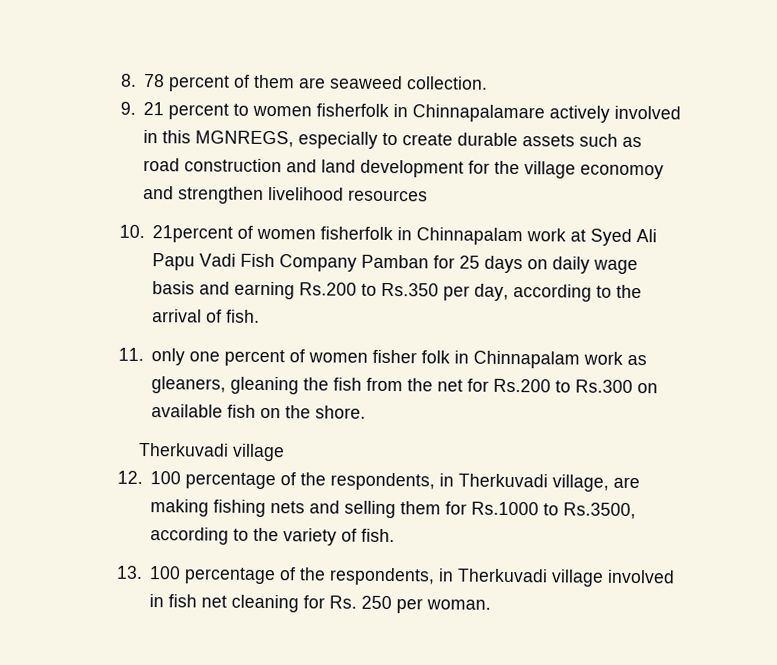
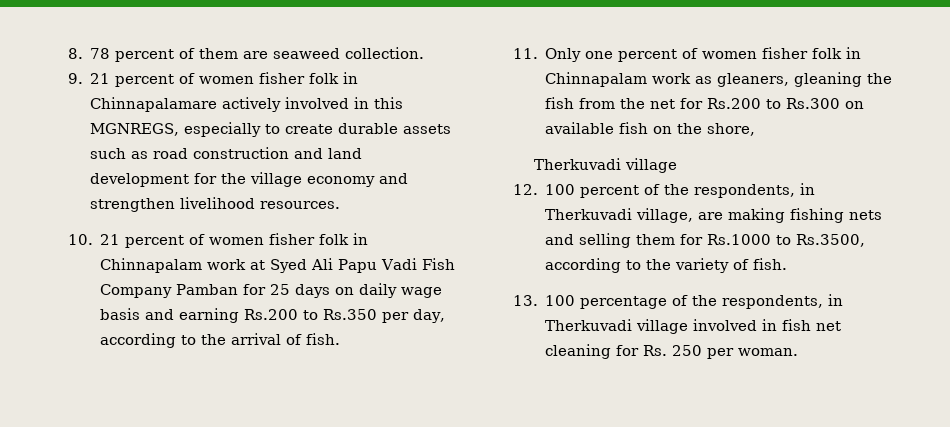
[233,103,390,118] to women fisherfolk -> [179,72,340,84] of women fisher folk
[580,164,665,180] economoy -> [307,176,376,187] economy
[348,189,429,202] resources -> [260,201,341,209] resources.
[152,225,394,243] 21percent of women fisherfolk -> [100,233,350,248] 21 percent of women fisher folk
[151,348,186,366] only -> [545,48,582,62] Only
[315,405,367,419] shore. -> [707,123,756,136] shore,
[185,472,277,490] percentage -> [580,185,640,198] percent

